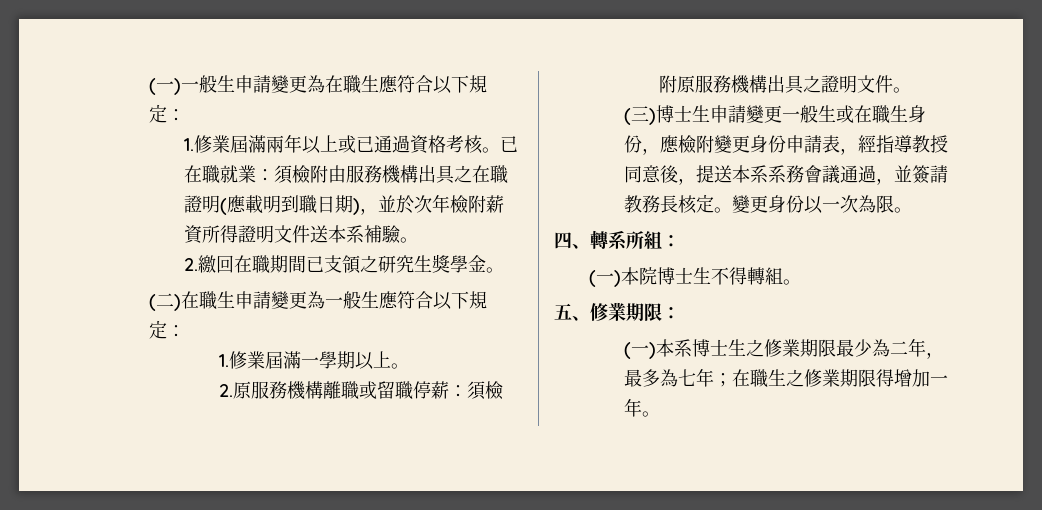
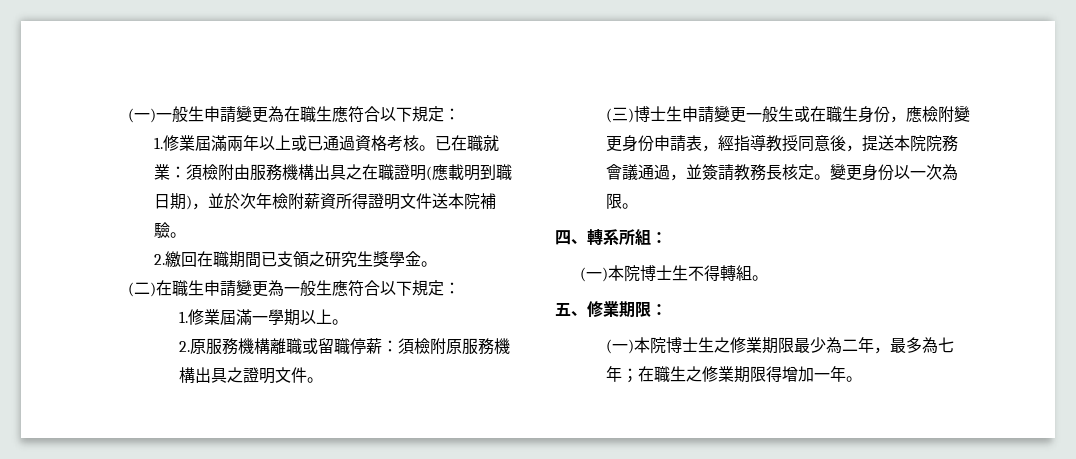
[346,225,365,243] 系 -> [463,193,480,210] 院
[750,165,787,183] 系系 -> [909,135,942,152] 院院
[674,339,693,357] 系 -> [649,337,666,354] 院

